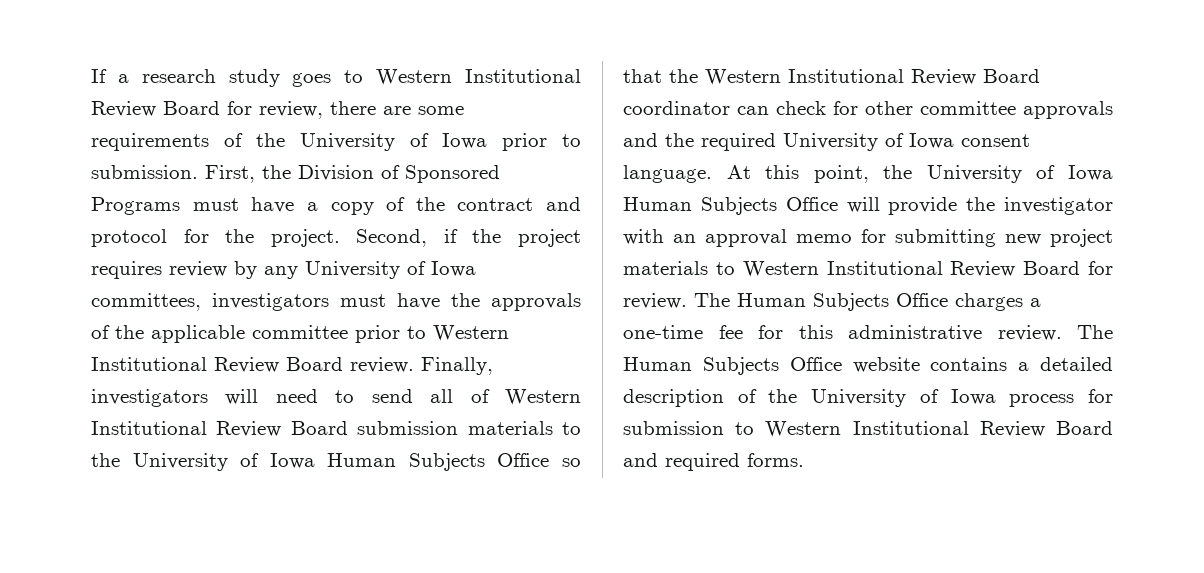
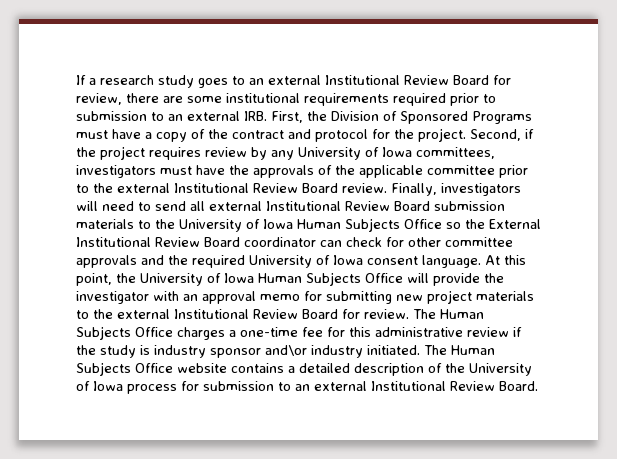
[376,69,453,85] Western -> [249,75,321,85] an external
[91,133,581,151] [91,165,198,179] requirements of the University of Iowa prior to submission. -> [226,93,496,106] [76,111,267,121] institutional requirements required prior to submission to an external IRB.
[433,325,509,341] Western -> [93,183,170,193] the external
[470,389,582,405] of Western -> [209,201,262,211] external
[623,69,781,85] that the Western -> [465,219,541,229] the External
[742,261,819,277] Western -> [93,309,170,319] the external
[997,325,1062,341] review. -> [467,327,522,337] [76,345,420,358] review if the study is industry sponsor and\or industry initiated.
[765,421,1113,437] [623,453,804,471] Western Institutional Review Board and required forms. -> [295,381,538,391] an external Institutional Review Board.

